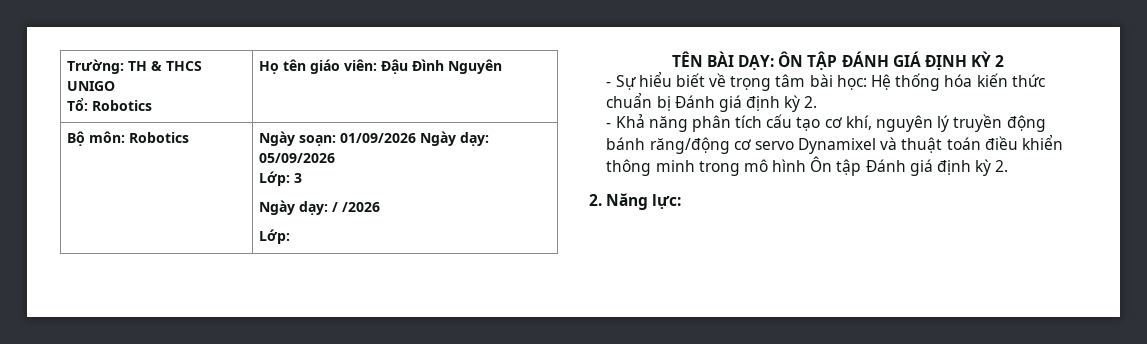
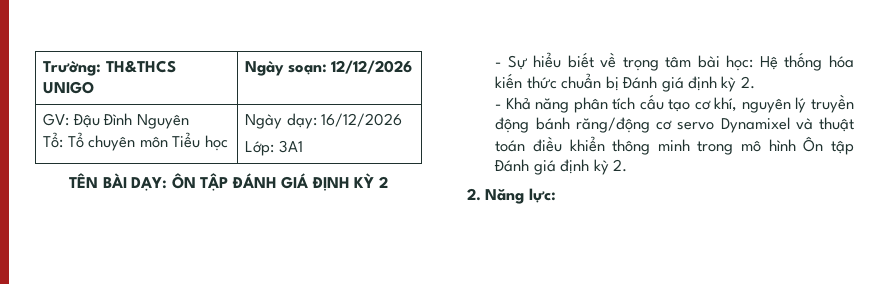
[128,61,203,71] [67,81,116,91] [67,98,153,111] [259,59,503,74] [67,131,190,146] [259,131,490,146] [259,153,336,163] [259,171,303,186] [259,200,381,215] [259,229,291,244] TH & THCS UNIGO // Tổ: Robotics | Họ tên giáo viên: Đậu Đình Nguyên // Bộ môn: Robotics | Ngày soạn: 01/09/2026 Ngày dạy: 05/09/2026 // Lớp: 3 // Ngày dạy: / /2026 // Lớp: -> [105,60,176,73] [43,81,95,94] [245,60,413,76] [43,113,189,129] [43,132,228,151] [245,113,403,129] [245,140,303,156] TH&THCS UNIGO | Ngày soạn: 12/12/2026 // GV: Đậu Đình Nguyên // Tổ: Tổ chuyên môn Tiểu học | Ngày dạy: 16/12/2026 // Lớp: 3A1

